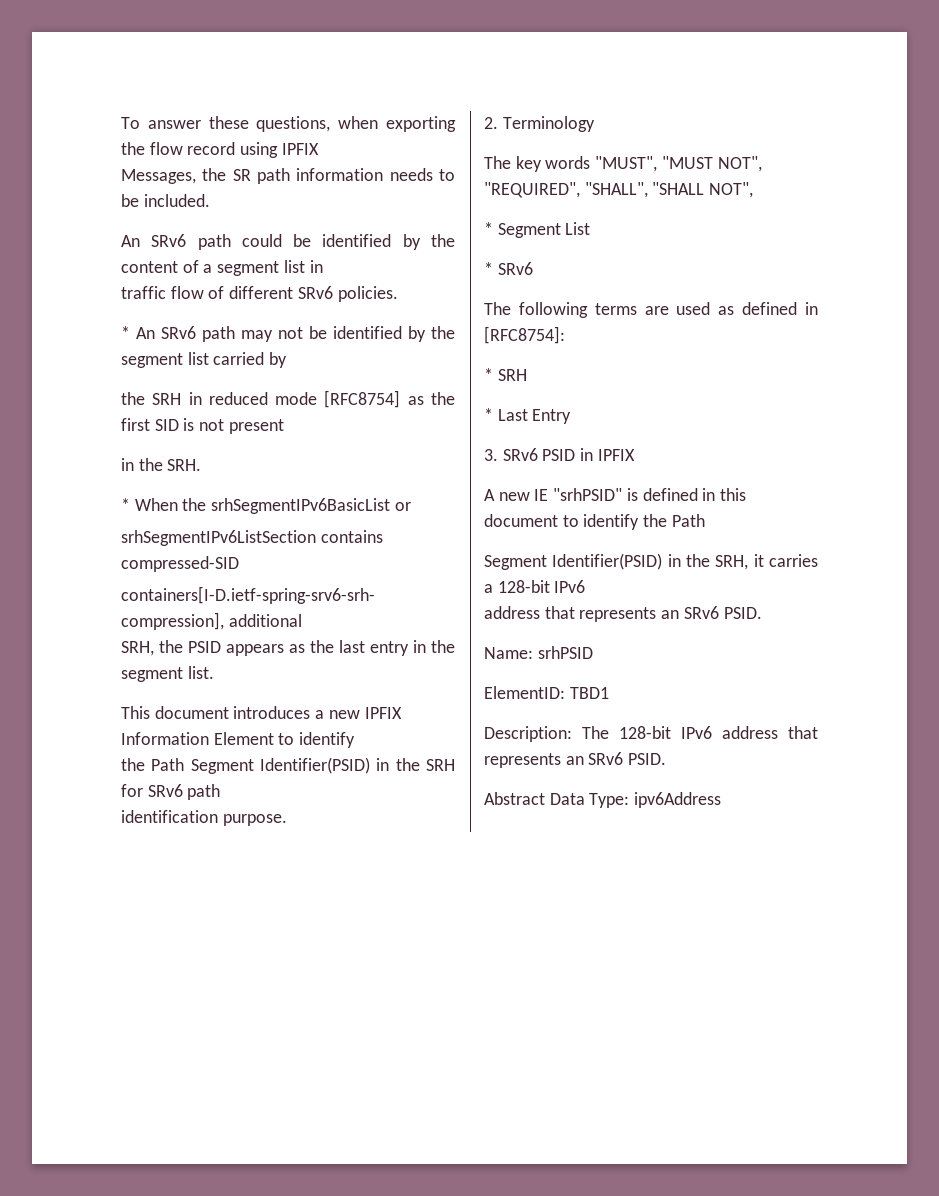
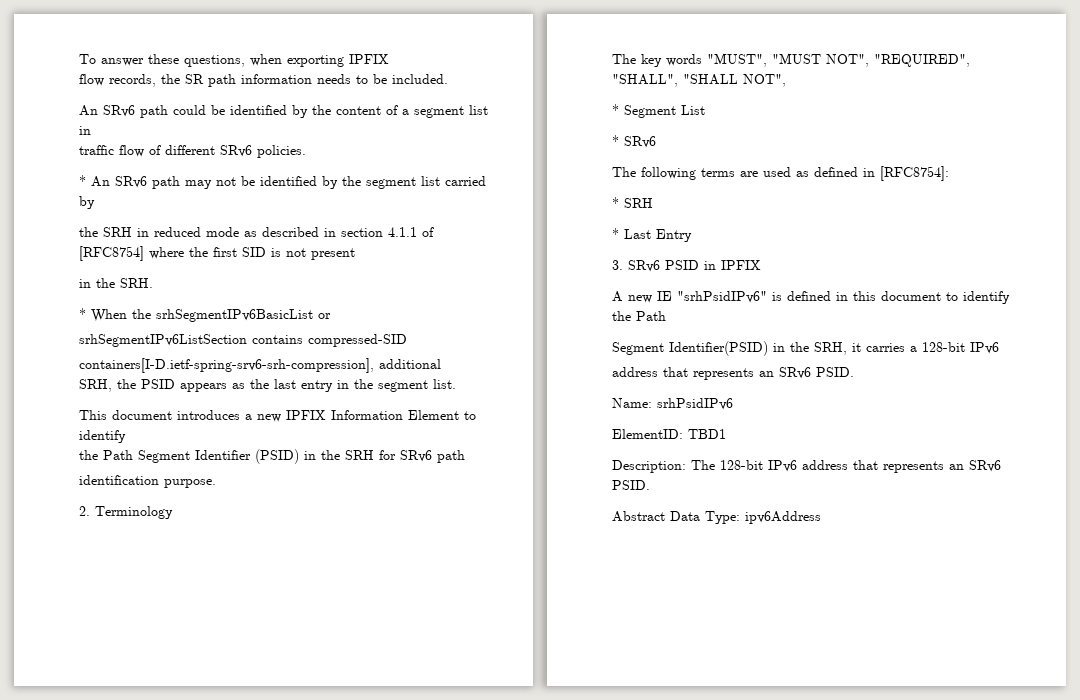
[121,142,319,158] [121,169,196,184] the flow record using IPFIX // Messages, -> [349,54,389,64] [79,74,156,87] IPFIX // flow records,
[324,390,424,408] [RFC8754] as -> [244,227,434,237] [79,246,184,261] as described in section 4.1.1 of [RFC8754] where
[260,757,370,774] Identifier(PSID) -> [195,449,299,464] Identifier (PSID)
[553,488,623,501] "srhPSID" -> [677,291,767,303] "srhPsidIPv6"
[537,646,593,659] srhPSID -> [657,398,733,410] srhPsidIPv6

